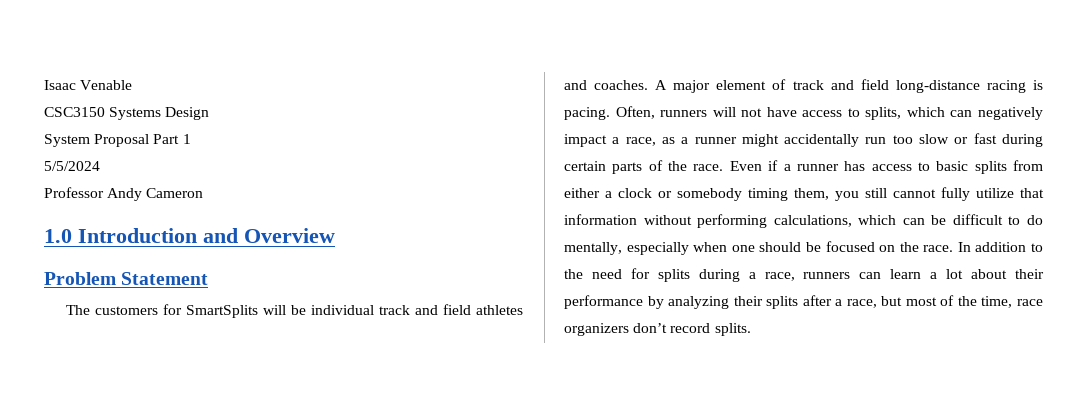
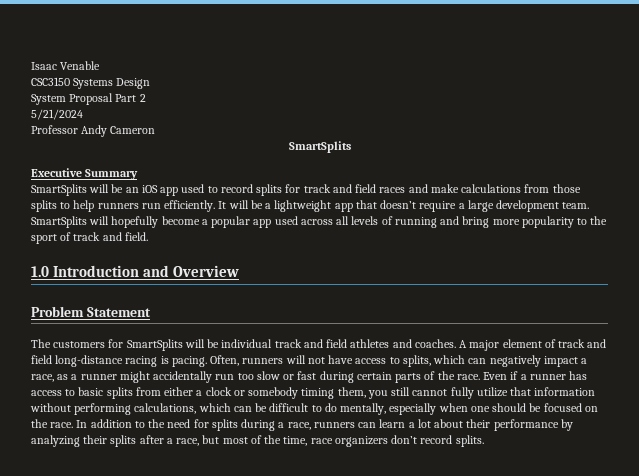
[182,134,191,144] [44,161,100,171] 1 // 5/5/2024 -> [139,94,146,102] [31,109,83,120] 2 // 5/21/2024
(204, 193) none -> [288,141,351,153] [31,168,139,180] [31,184,581,196] [31,200,590,212] [31,216,608,228] [31,232,148,244] // SmartSplits // Executive Summary // SmartSplits will be an iOS app used to record splits for track and field races and make calculations from those splits to help runners run efficiently. It will be a lightweight app that doesn’t require a large development team. SmartSplits will hopefully become a popular app used across all levels of running and bring more popularity to the sport of track and field.

